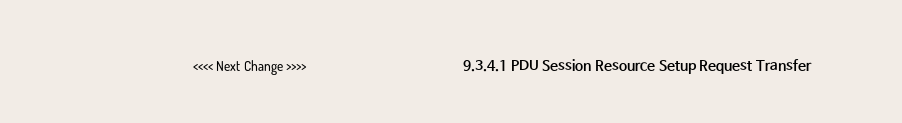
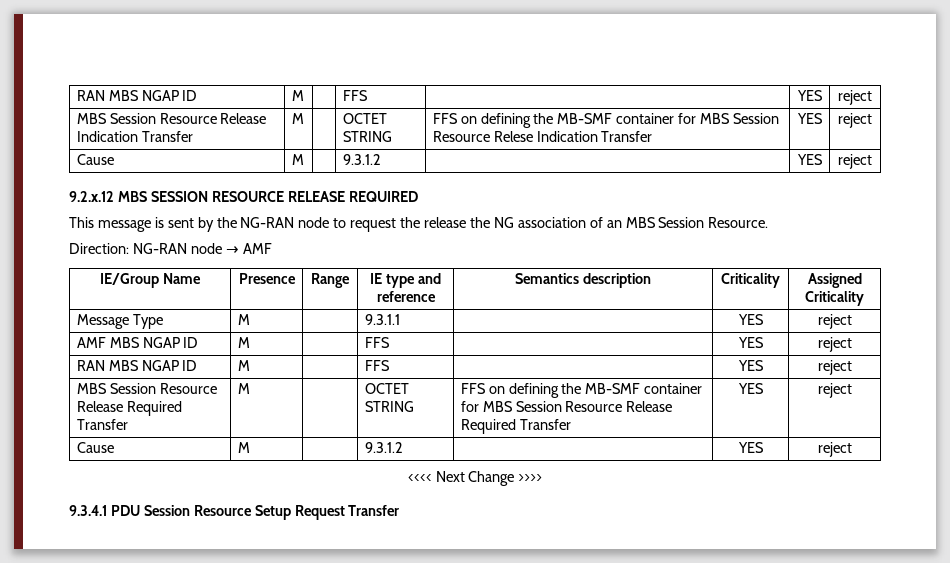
(192, 67) none -> [76,90,198,101] [291,90,304,101] [342,90,368,101] [796,90,823,101] [838,90,872,105] [76,113,267,124] [76,131,193,142] [291,113,304,124] [342,113,387,124] [342,131,392,142] [432,113,780,128] [432,131,653,142] [796,113,823,124] [838,113,872,128] [76,154,114,165] [291,154,304,165] [342,154,381,165] [796,154,823,165] [838,154,872,169] [69,191,418,202] [69,217,769,232] [69,243,272,254] [100,273,201,288] [238,273,296,284] [311,273,350,288] [370,273,441,288] [376,291,436,302] [515,273,651,288] [721,273,780,288] [807,273,862,288] [805,291,864,306] [76,314,163,329] [237,314,250,325] [364,314,400,325] [737,314,764,325] [817,314,852,329] [76,337,199,348] [237,337,250,348] [364,337,390,348] [737,337,764,348] [817,337,852,352] [76,360,198,371] [237,360,250,371] [364,360,390,371] [737,360,764,371] [817,360,852,375] [76,383,217,394] [76,401,182,416] [76,419,128,430] [237,383,250,394] [364,383,409,394] [364,401,414,412] [460,383,703,398] [460,401,673,412] [460,419,571,434] [737,383,764,394] [817,383,852,398] [76,442,114,453] [237,442,250,453] [364,442,403,453] [737,442,764,453] [817,442,852,457] RAN MBS NGAP ID | M | | FFS | | YES | reject // MBS Session Resource Release Indication Transfer | M | | OCTET STRING | FFS on defining the MB-SMF container for MBS Session Resource Relese Indication Transfer | YES | reject // Cause | M | | 9.3.1.2 | | YES | reject // 9.2.x.12 MBS SESSION RESOURCE RELEASE REQUIRED // This message is sent by the NG-RAN node to request the release the NG association of an MBS Session Resource. // Direction: NG-RAN node → AMF // IE/Group Name | Presence | Range | IE type and reference | Semantics description | Criticality | Assigned Criticality // Message Type | M | | 9.3.1.1 | | YES | reject // AMF MBS NGAP ID | M | | FFS | | YES | reject // RAN MBS NGAP ID | M | | FFS | | YES | reject // MBS Session Resource Release Required Transfer | M | | OCTET STRING | FFS on defining the MB-SMF container for MBS Session Resource Release Required Transfer | YES | reject // Cause | M | | 9.3.1.2 | | YES | reject //

